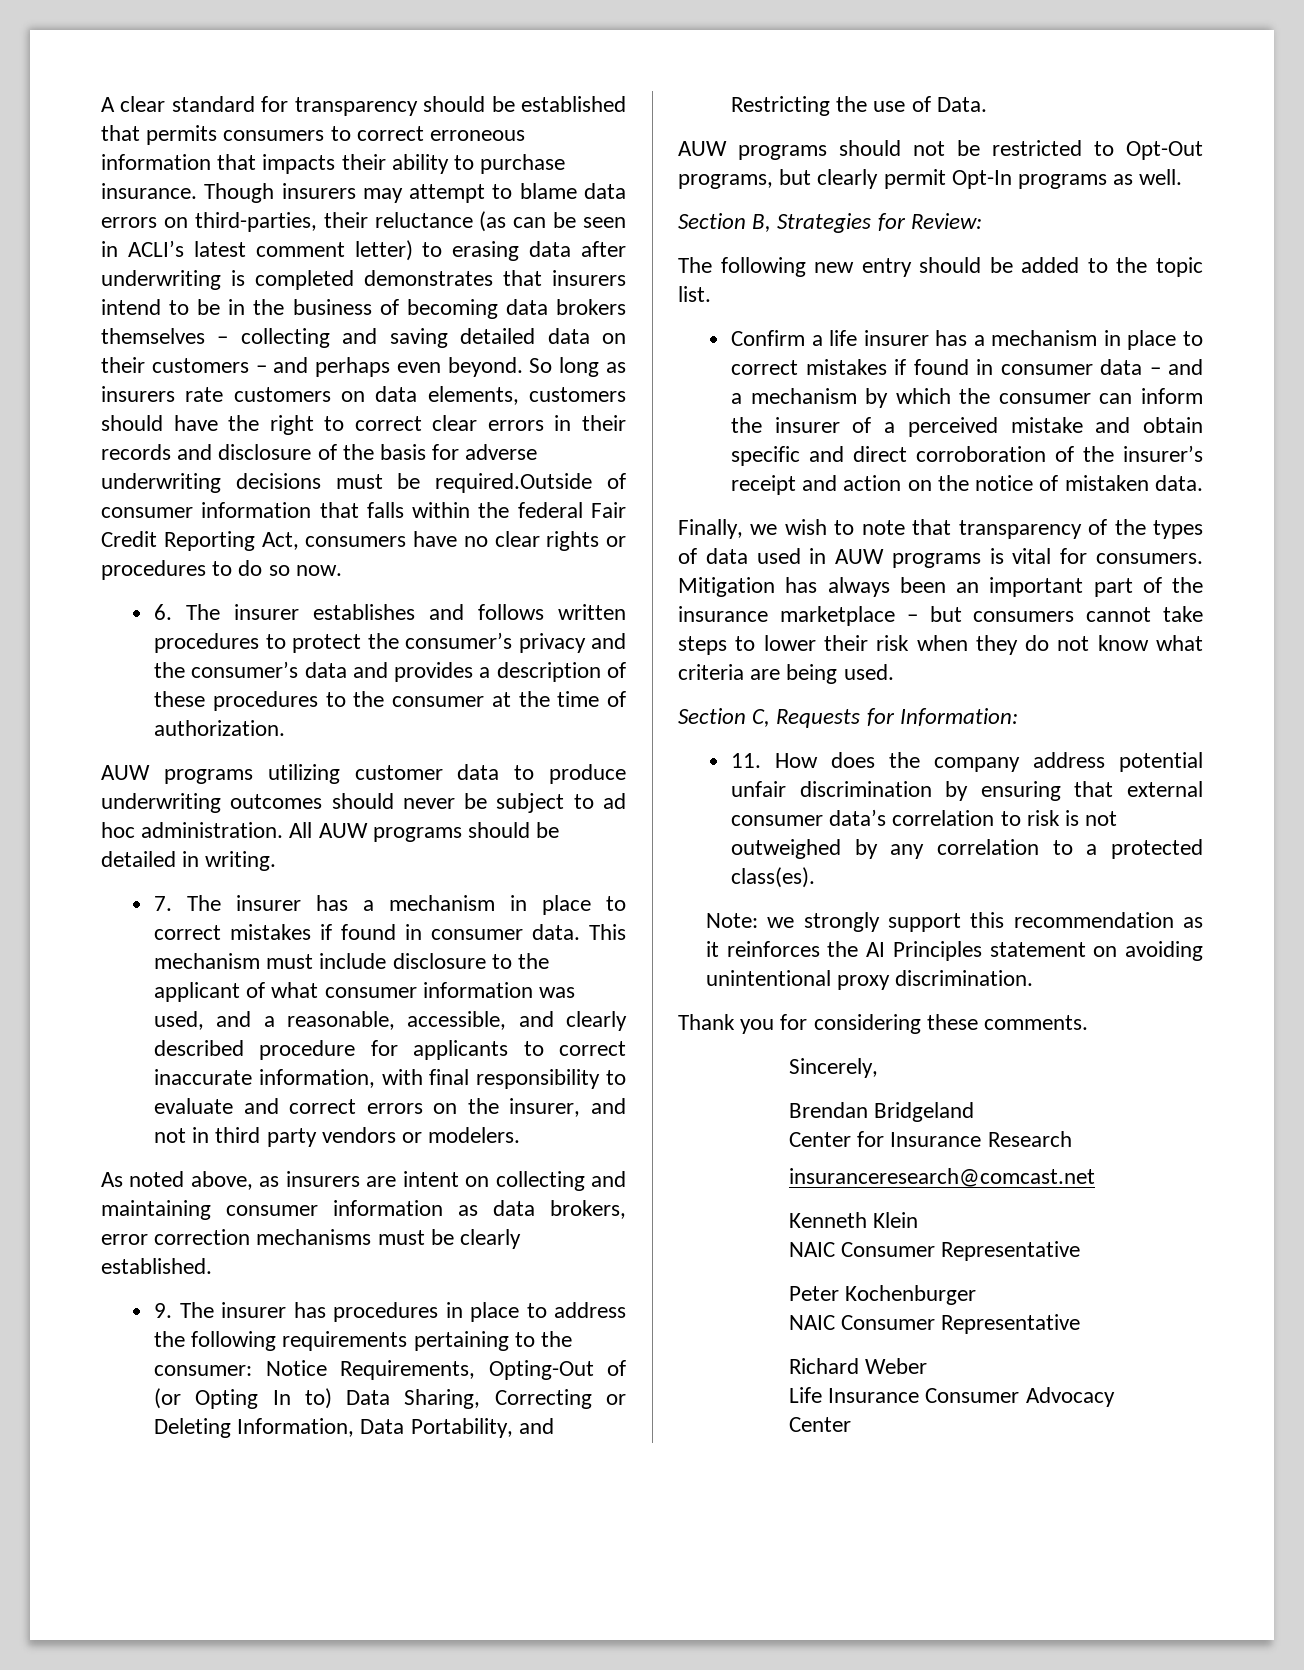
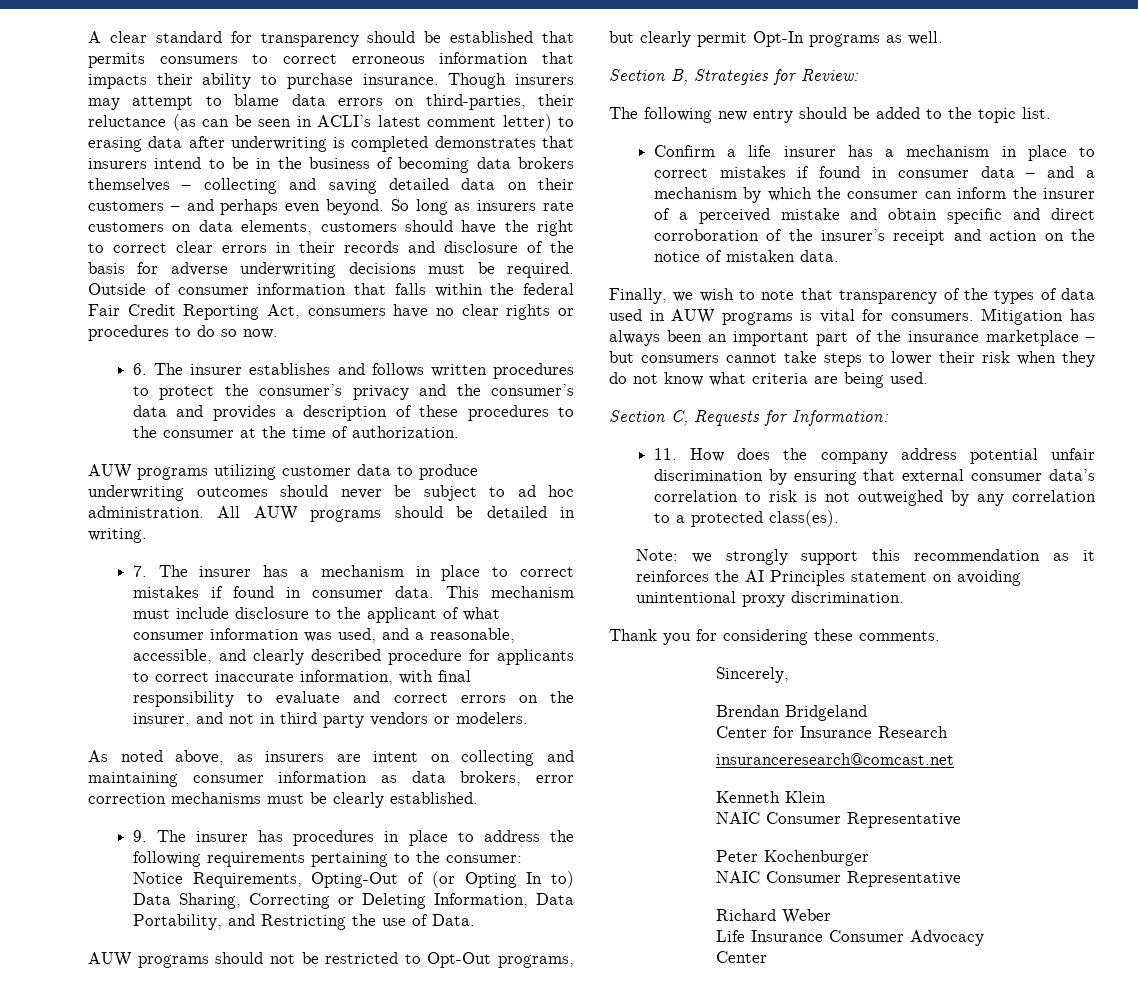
[435,473,593,493] required.Outside -> [507,262,574,278] [88,283,146,295] required. Outside

